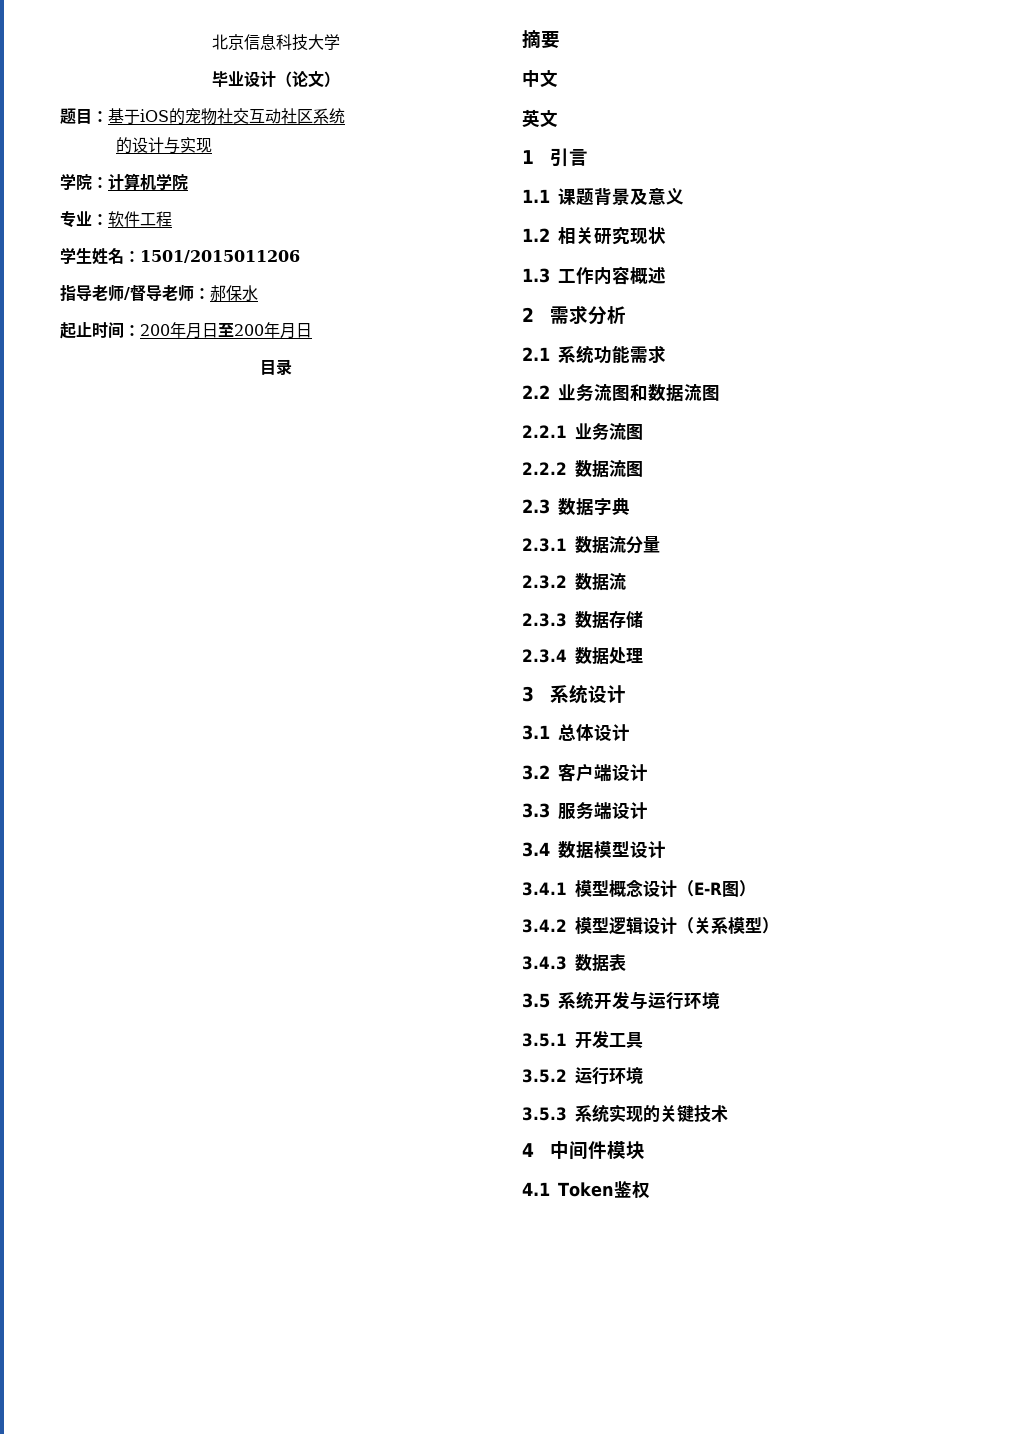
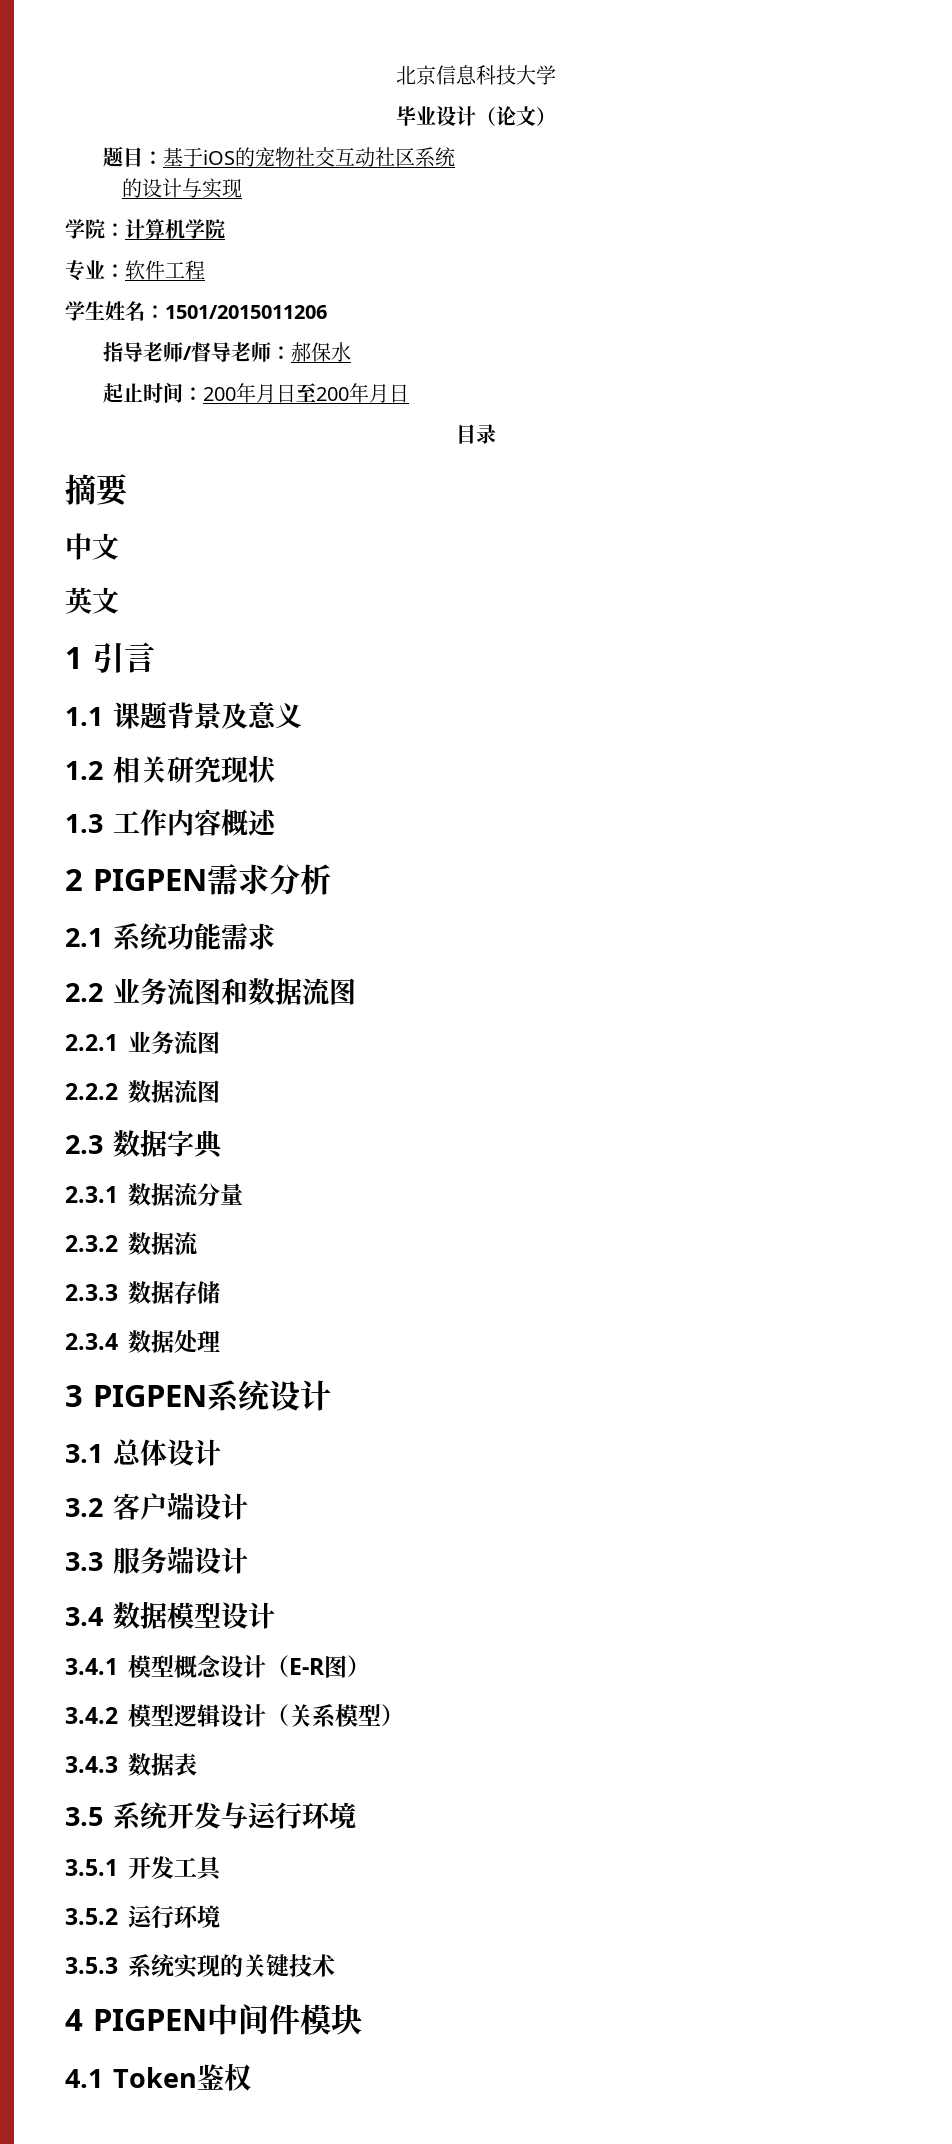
(534, 314) none -> [93,869,208,891] PIGPEN
(534, 694) none -> [93,1385,208,1407] PIGPEN
(534, 1150) none -> [93,2009,208,2031] PIGPEN

